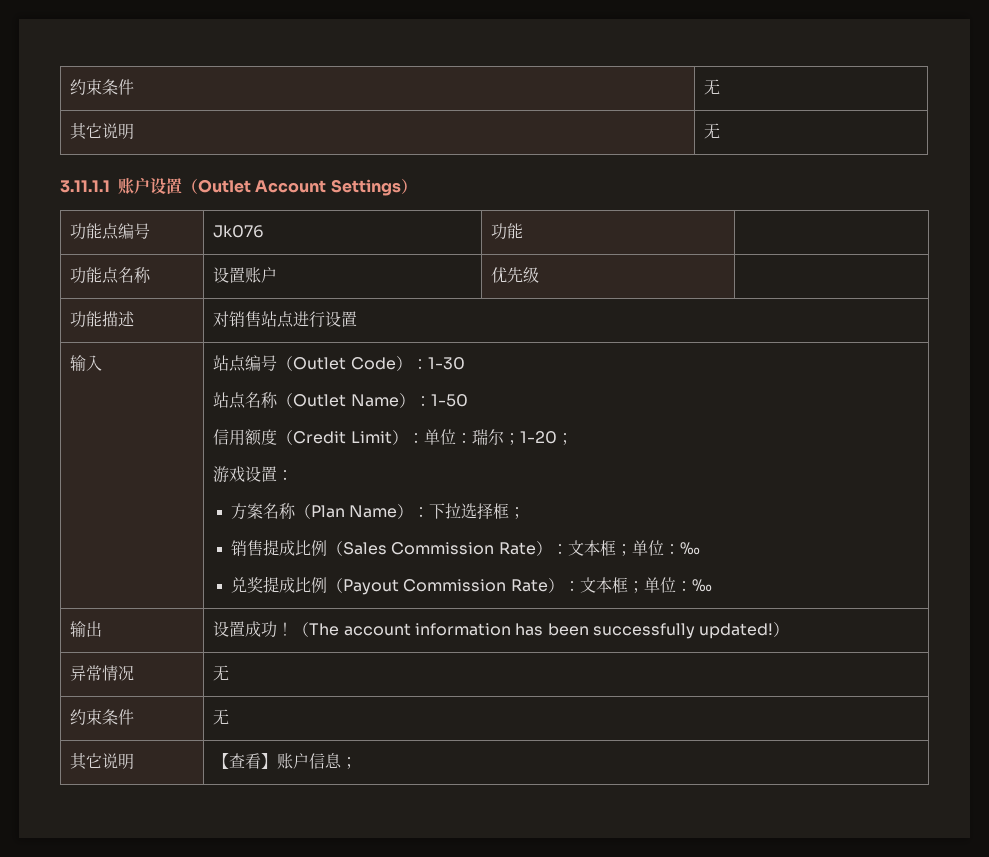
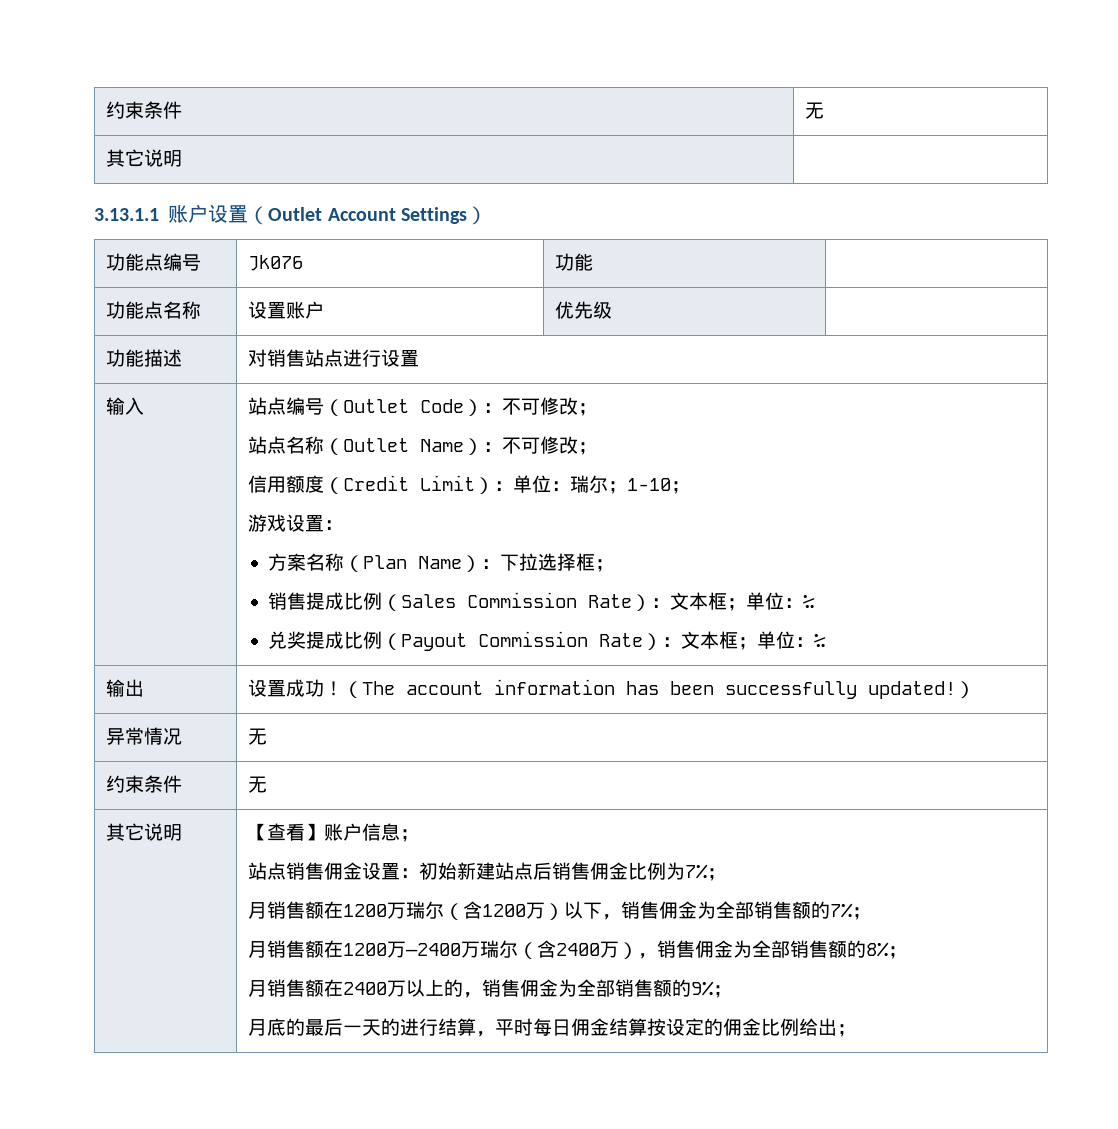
[70,79,135,95] [704,79,721,95] [70,123,135,140] [704,123,721,139] [60,180,110,193] 约束条件 | 无 // 其它说明 | 无 // 3.11.1.1 -> [105,101,182,119] [804,102,824,119] [105,149,182,167] [94,208,159,221] 约束条件 | 无 // 其它说明 | // 3.13.1.1
[427,357,465,370] 1-30 -> [501,397,597,416] 不可修改；
[430,394,468,407] 1-50 -> [501,436,597,455] 不可修改；
[519,431,557,444] 1-20 -> [626,478,671,491] 1-10
(358, 763) none -> [247,862,726,881] [247,901,871,920] [247,940,907,959] [247,979,732,998] [247,1018,856,1037] // 站点销售佣金设置：初始新建站点后销售佣金比例为7%； // 月销售额在1200万瑞尔（含1200万）以下，销售佣金为全部销售额的7%； // 月销售额在1200万—2400万瑞尔（含2400万），销售佣金为全部销售额的8%； // 月销售额在2400万以上的，销售佣金为全部销售额的9%； // 月底的最后一天的进行结算，平时每日佣金结算按设定的佣金比例给出；

